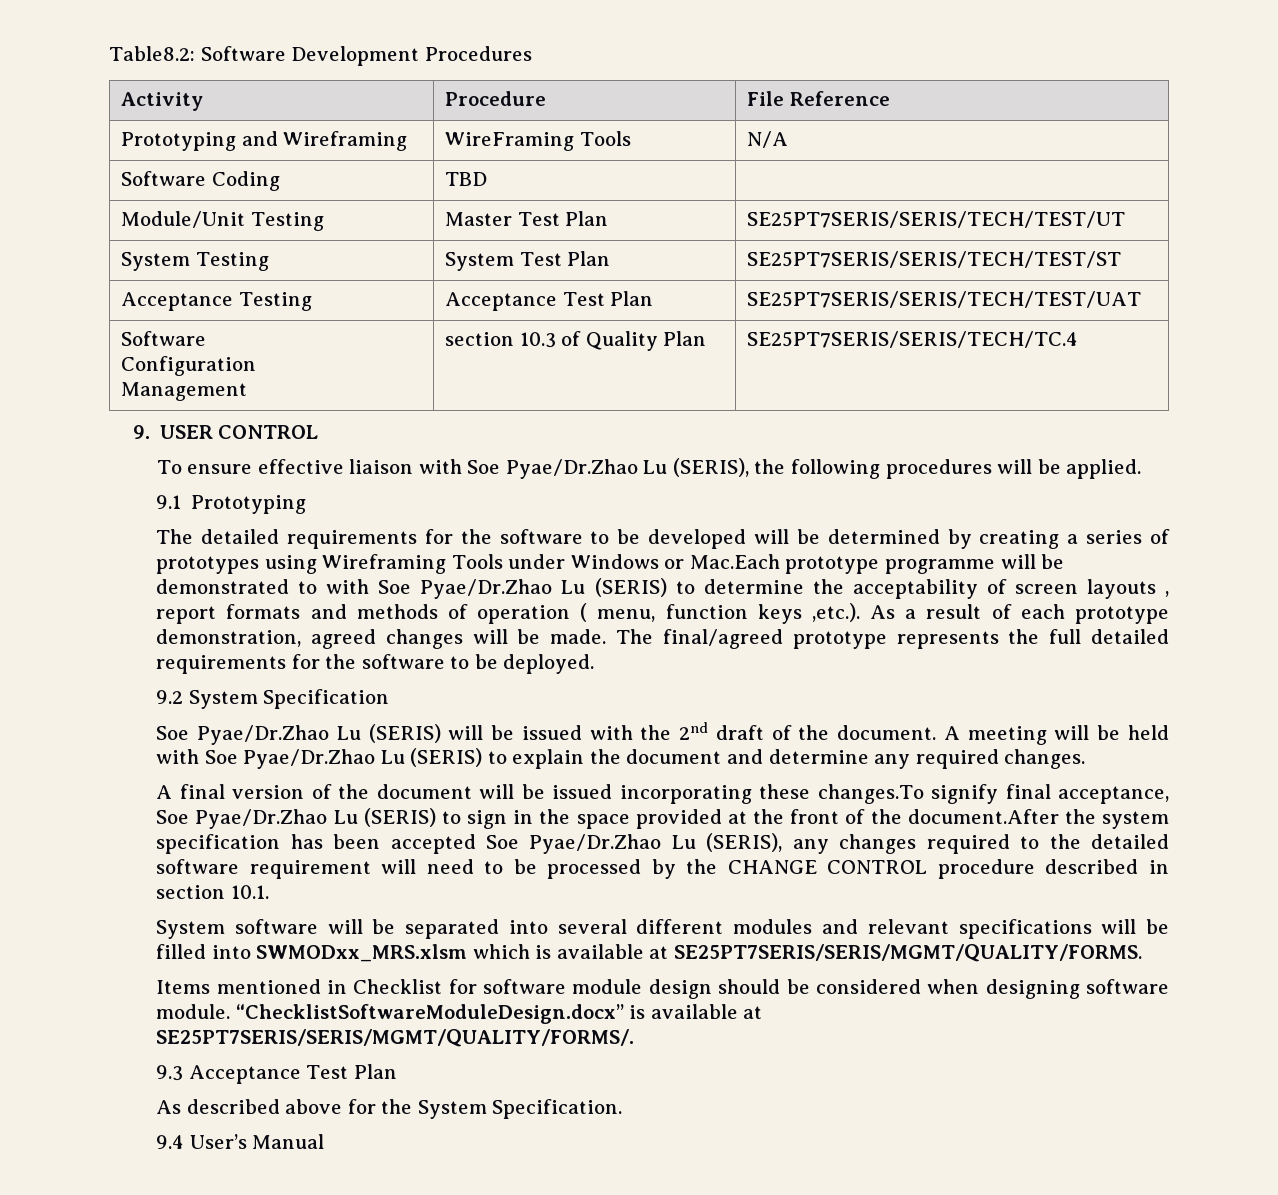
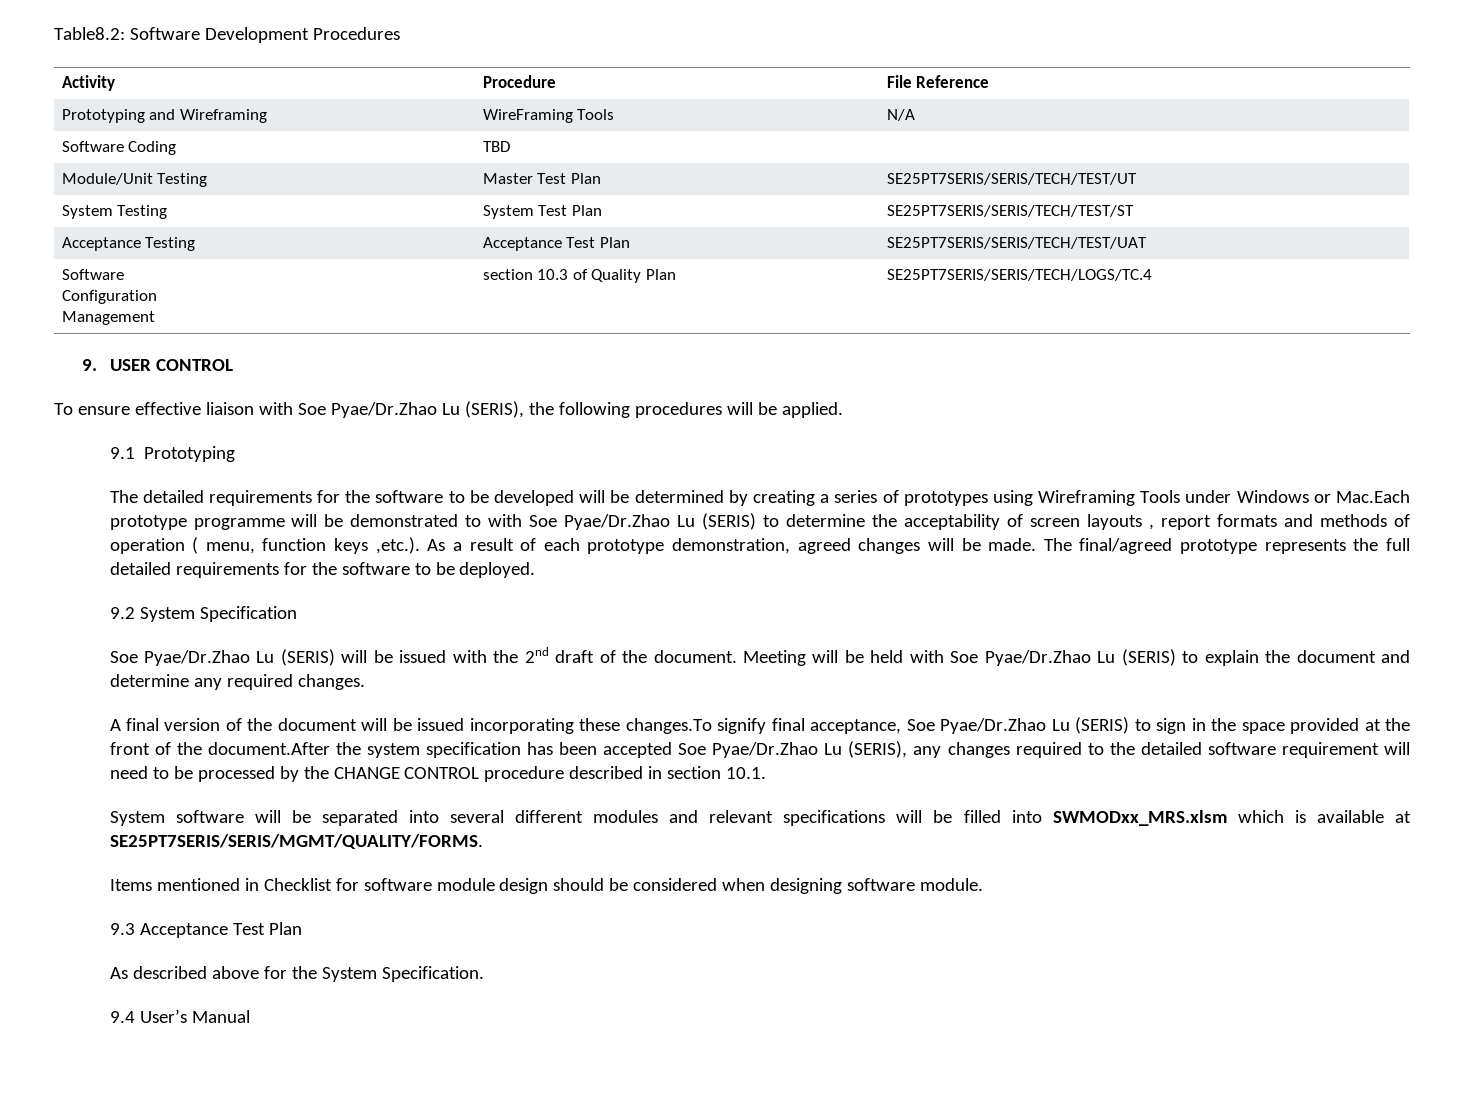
[747,331,1079,348] SE25PT7SERIS/SERIS/TECH/TC.4 -> [886,269,1152,281] SE25PT7SERIS/SERIS/TECH/LOGS/TC.4
[943,726,1047,745] A meeting -> [742,650,806,666] Meeting
[235,1004,763,1024] [156,1029,635,1047] “ChecklistSoftwareModuleDesign.docx” is available at SE25PT7SERIS/SERIS/MGMT/QUALITY/FORMS/. -> (984, 884) none

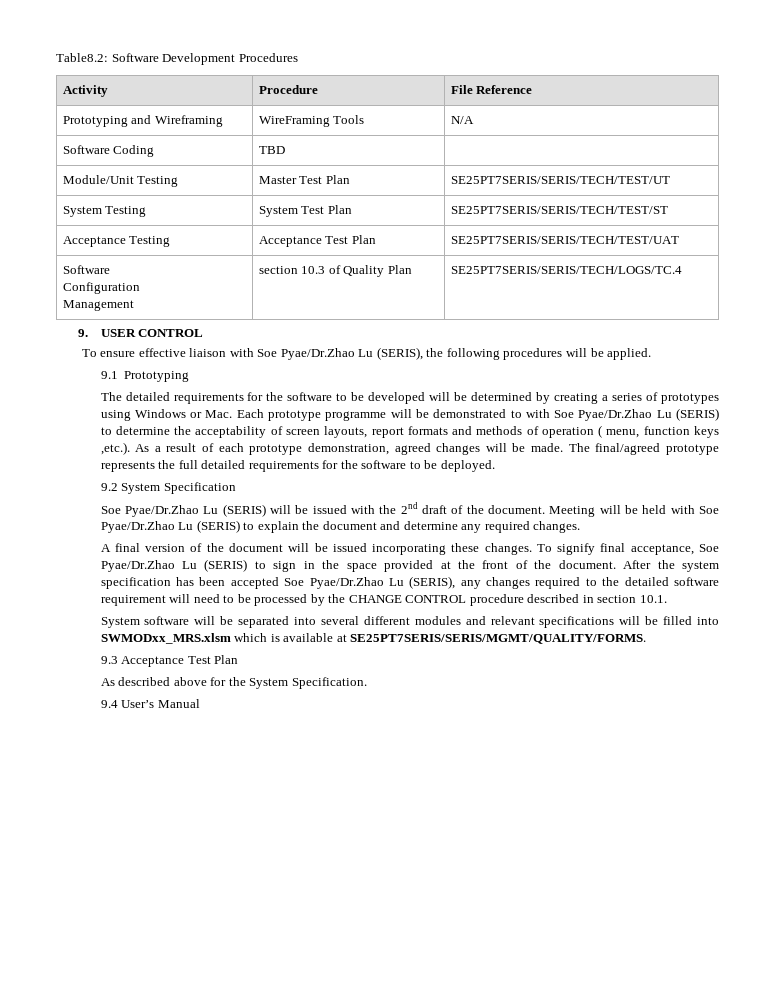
[1038,490,1410,506] Wireframing Tools under Windows or Mac.Each -> [134,409,264,418] Windows or Mac. Each
[1087,514,1155,530] layouts , -> [324,426,368,438] layouts,
[625,718,712,734] changes.To -> [484,543,552,555] changes. To
[207,742,330,755] document.After -> [558,560,652,569] document. After
[109,878,984,894] // Items mentioned in Checklist for software module design should be considered when designing software module. -> (647, 639) none

